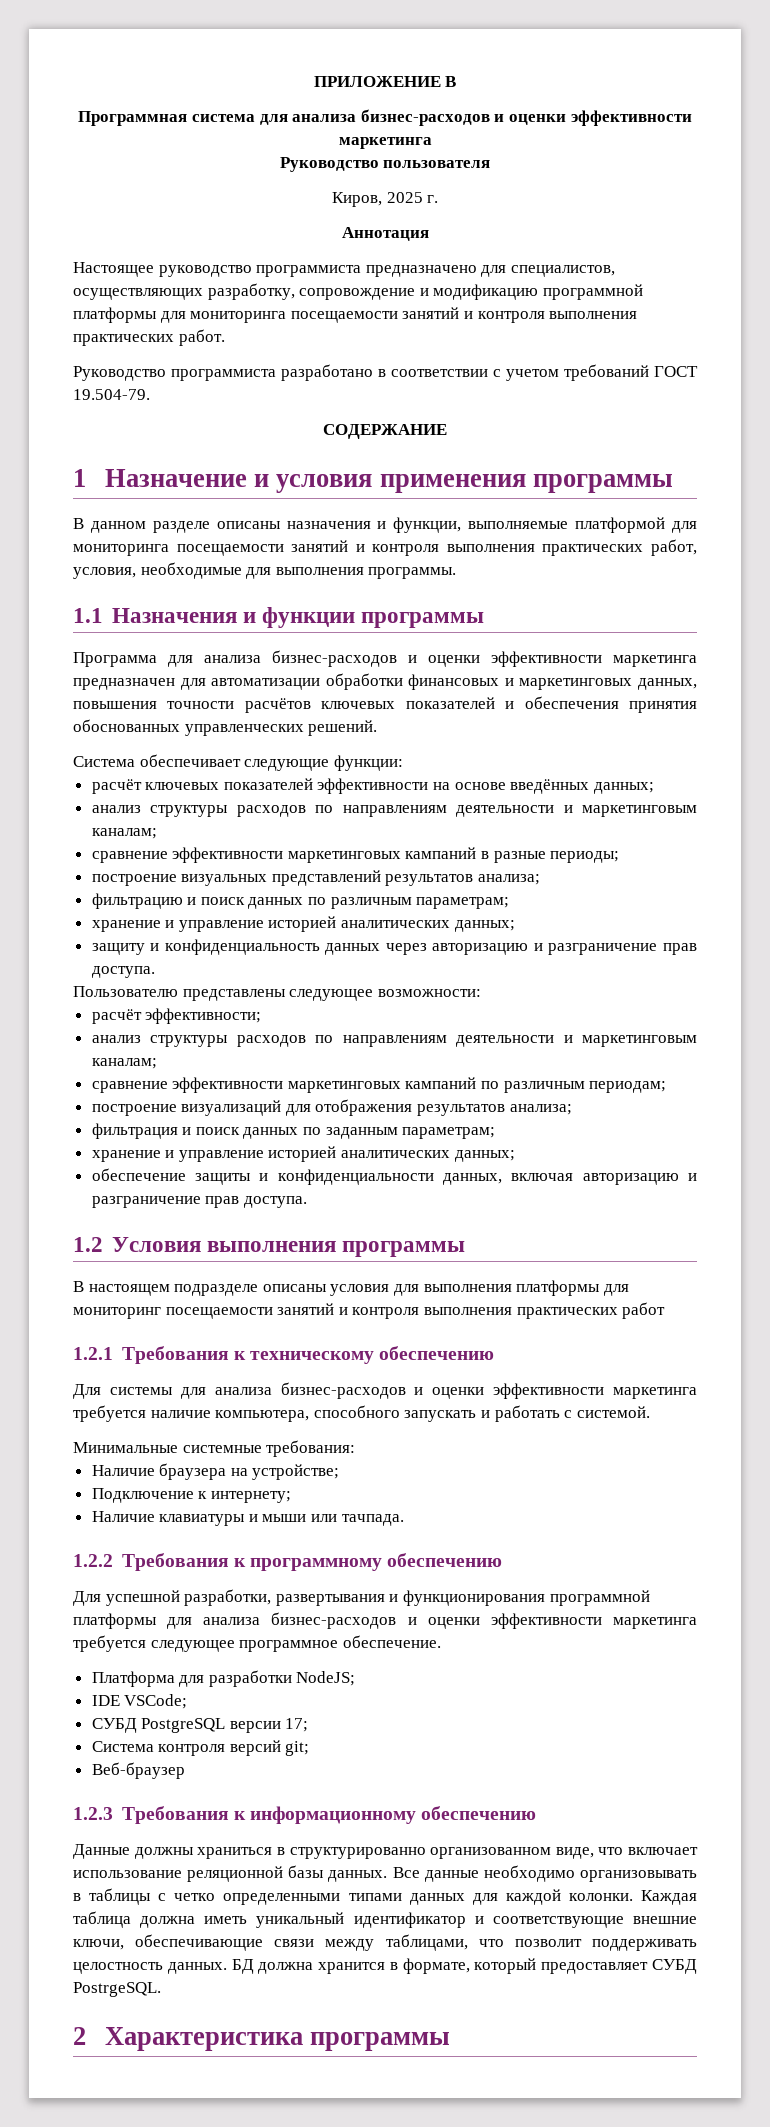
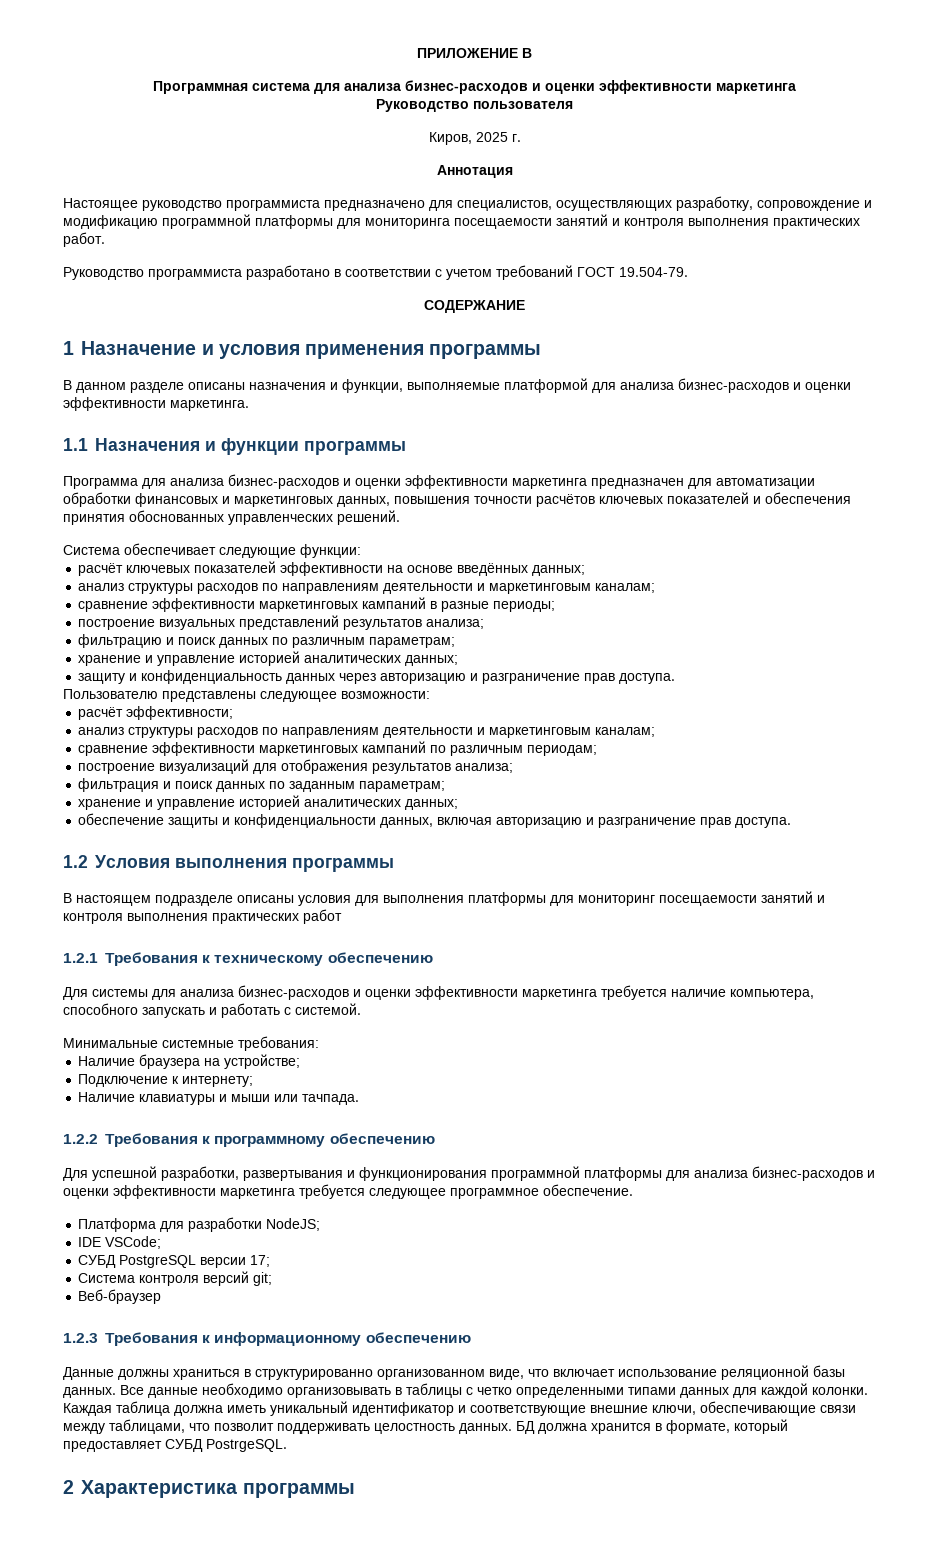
[73,539,697,556] [73,562,457,579] мониторинга посещаемости занятий и контроля выполнения практических работ, условия, необходимые для выполнения программы. -> [620,378,851,393] [63,397,249,411] анализа бизнес-расходов и оценки эффективности маркетинга.

